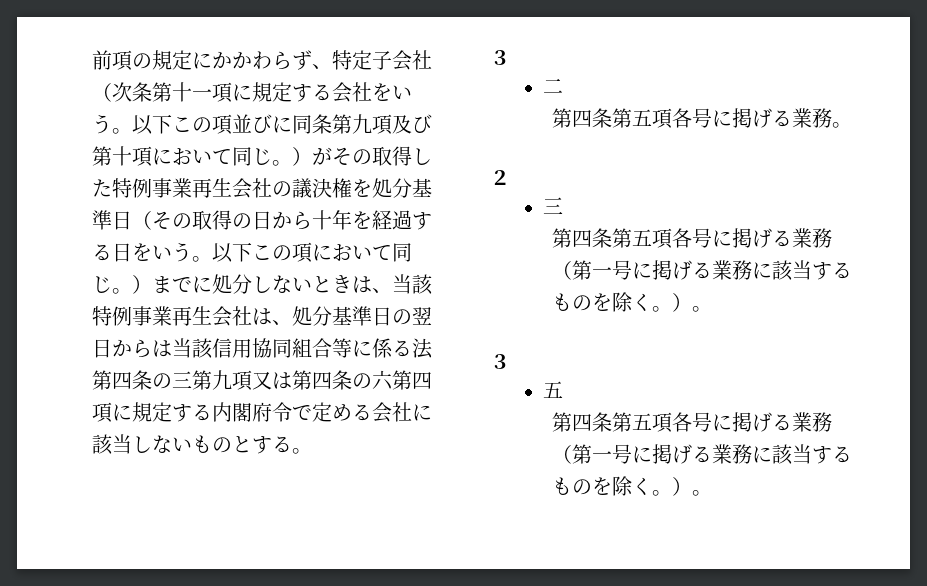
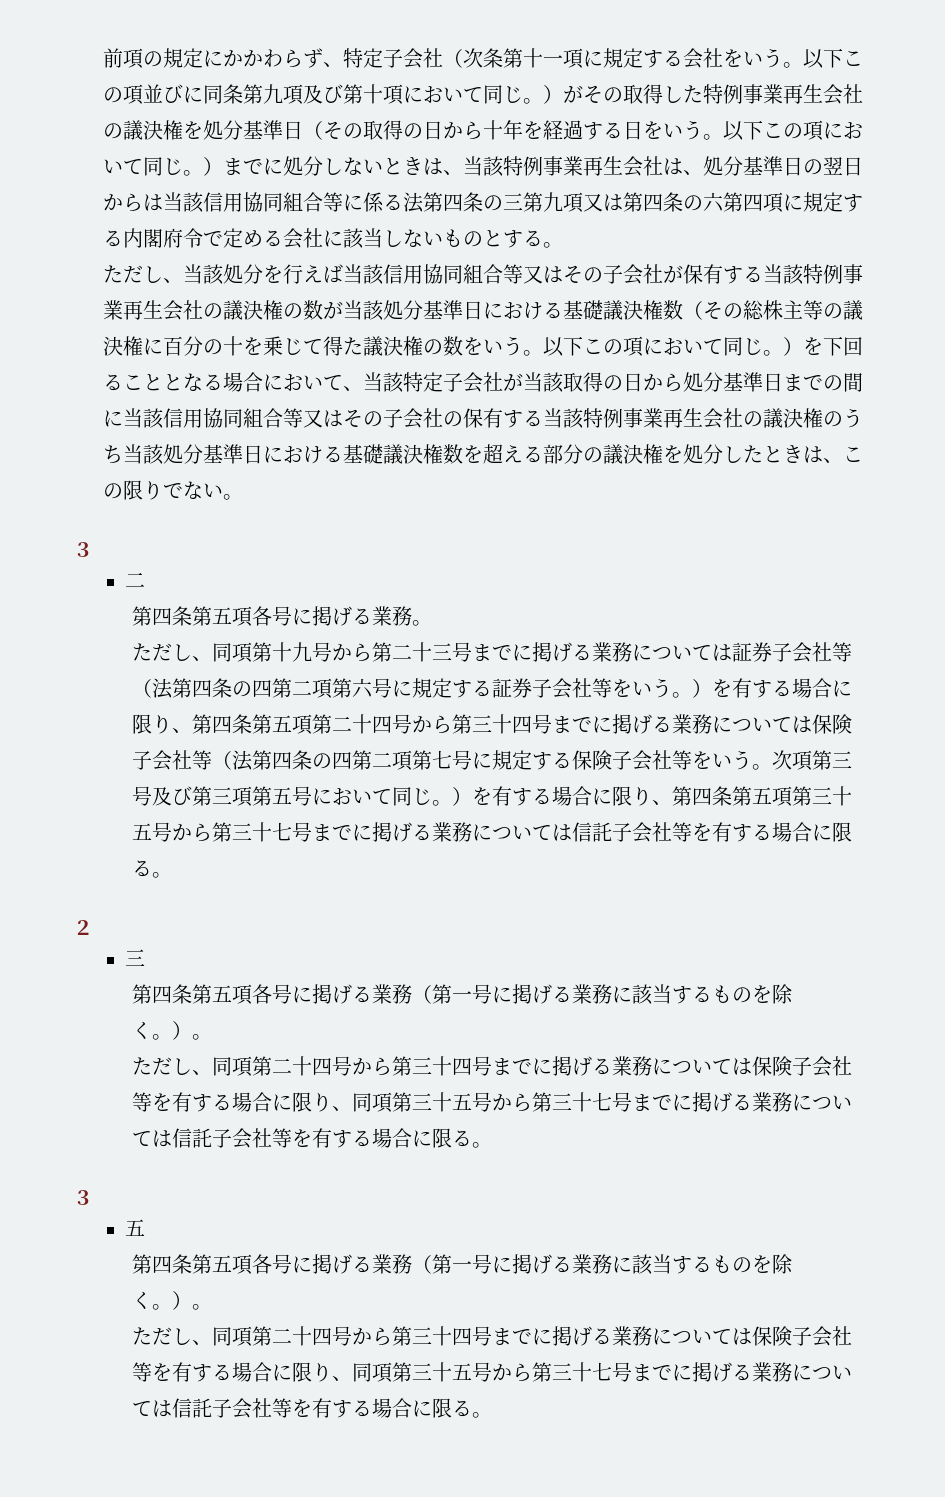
(313, 451) none -> [102,264,863,285] [102,300,863,321] [102,336,863,357] [102,372,863,393] [102,408,863,429] [102,444,863,465] [102,480,243,500] // ただし、当該処分を行えば当該信用協同組合等又はその子会社が保有する当該特例事業再生会社の議決権の数が当該処分基準日における基礎議決権数（その総株主等の議決権に百分の十を乗じて得た議決権の数をいう。以下この項において同じ。）を下回ることとなる場合において、当該特定子会社が当該取得の日から処分基準日までの間に当該信用協同組合等又はその子会社の保有する当該特例事業再生会社の議決権のうち当該処分基準日における基礎議決権数を超える部分の議決権を処分したときは、この限りでない。
(853, 125) none -> [132,642,853,663] [132,678,853,699] [132,714,853,735] [132,750,853,771] [132,786,853,807] [132,822,853,843] [132,860,173,878] // ただし、同項第十九号から第二十三号までに掲げる業務については証券子会社等（法第四条の四第二項第六号に規定する証券子会社等をいう。）を有する場合に限り、第四条第五項第二十四号から第三十四号までに掲げる業務については保険子会社等（法第四条の四第二項第七号に規定する保険子会社等をいう。次項第三号及び第三項第五号において同じ。）を有する場合に限り、第四条第五項第三十五号から第三十七号までに掲げる業務については信託子会社等を有する場合に限る。
(713, 309) none -> [132,1056,853,1077] [132,1092,853,1113] [132,1128,493,1149] // ただし、同項第二十四号から第三十四号までに掲げる業務については保険子会社等を有する場合に限り、同項第三十五号から第三十七号までに掲げる業務については信託子会社等を有する場合に限る。
(713, 493) none -> [132,1326,853,1347] [132,1362,853,1383] [132,1398,493,1419] // ただし、同項第二十四号から第三十四号までに掲げる業務については保険子会社等を有する場合に限り、同項第三十五号から第三十七号までに掲げる業務については信託子会社等を有する場合に限る。

